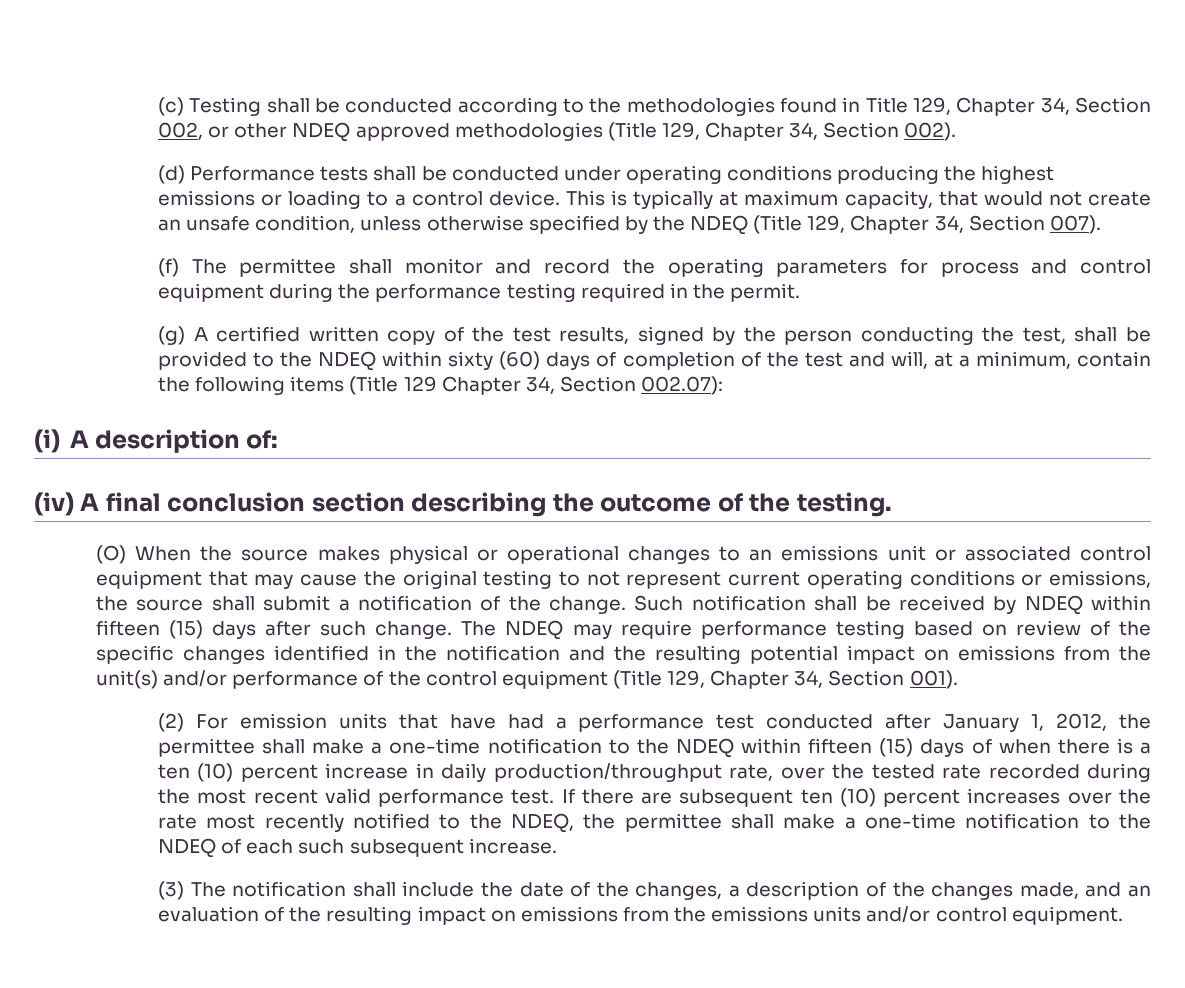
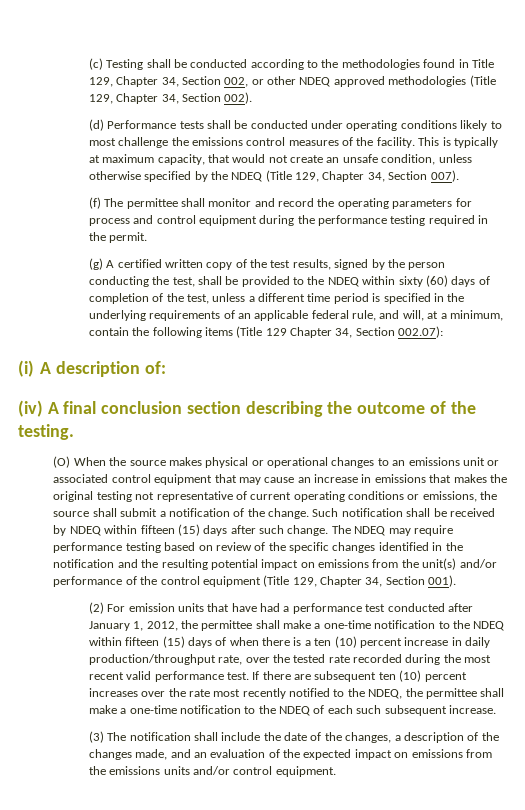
[837,165,1055,184] [158,190,560,209] producing the highest emissions or loading to a control device. -> [460,120,502,131] [88,137,415,148] likely to most challenge the emissions control measures of the facility.
[804,352,843,367] test -> [186,293,465,304] [88,310,377,321] test, unless a different time period is specified in the underlying requirements of an applicable federal rule,
[363,570,722,589] the original testing to not represent -> [297,474,507,483] [53,491,247,502] an increase in emissions that makes the original testing not representative of
[326,906,413,925] resulting -> [303,749,352,760] expected

